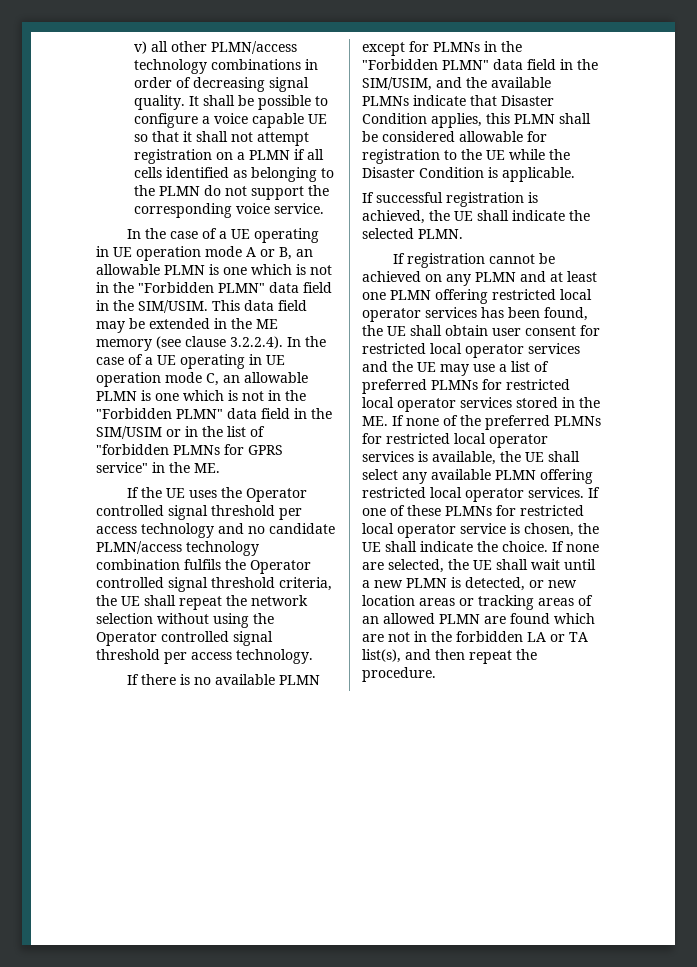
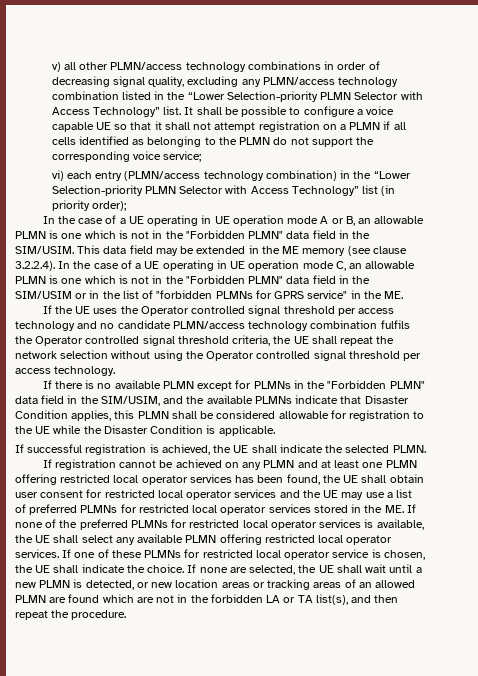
[133,95,185,110] quality. -> [148,76,399,87] [51,91,423,102] [51,106,182,117] quality, excluding any PLMN/access technology combination listed in the “Lower Selection-priority PLMN Selector with Access Technology” list.
[273,203,324,214] service. -> [163,151,202,162] [51,170,411,181] [51,185,396,196] [51,200,126,211] service; // vi) each entry (PLMN/access technology combination) in the “Lower Selection-priority PLMN Selector with Access Technology” list (in priority order);

